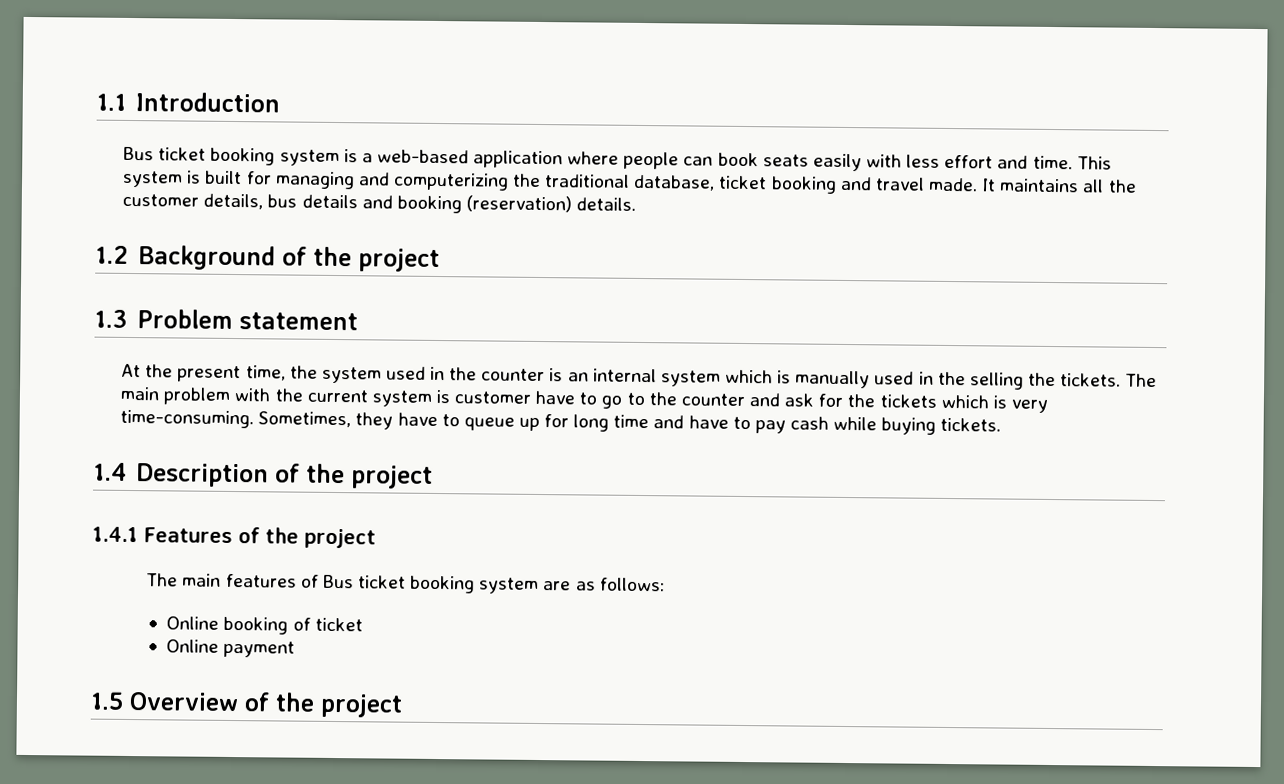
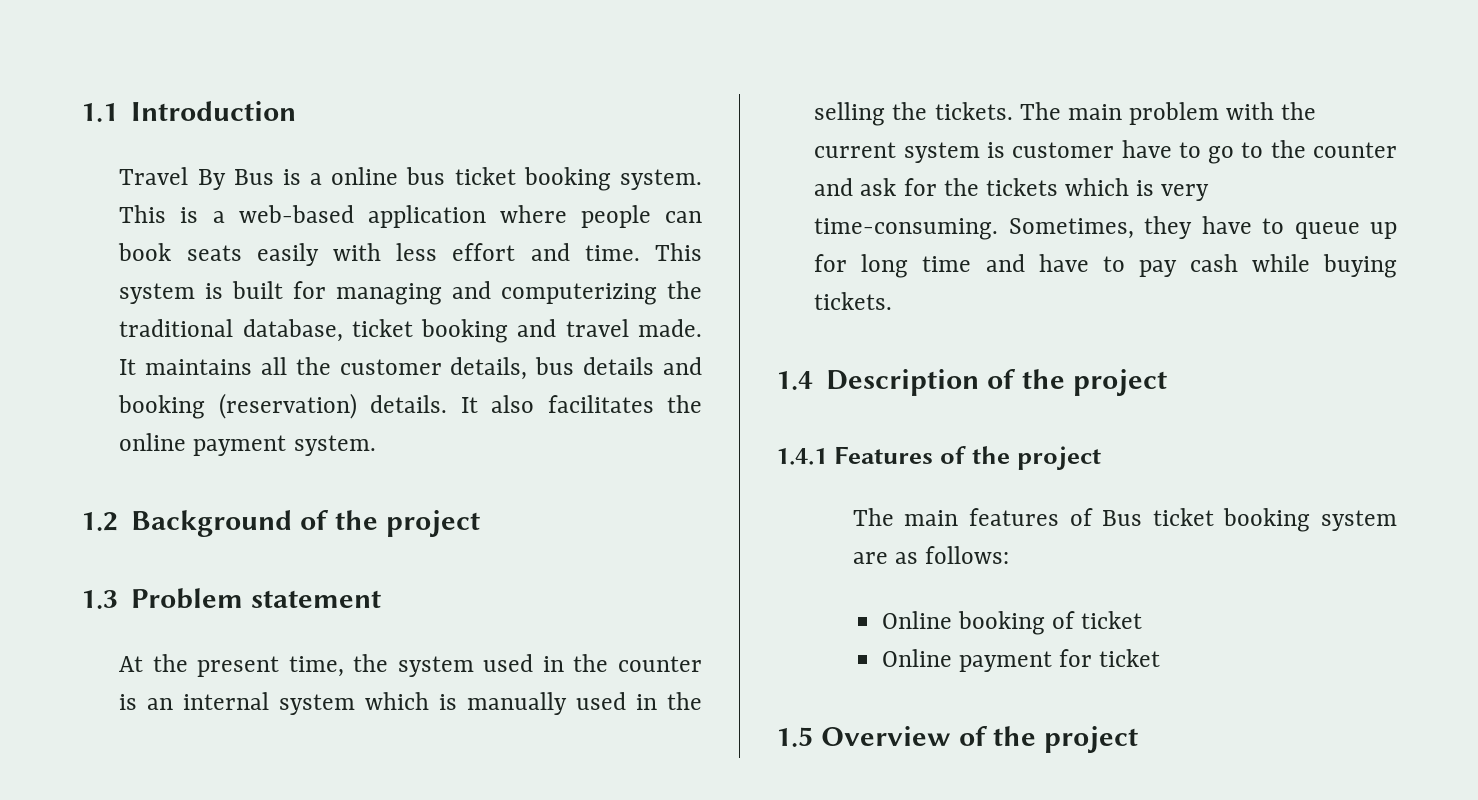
[123,146,340,167] Bus ticket booking system -> [119,167,703,191] [119,205,167,223] Travel By Bus is a online bus ticket booking system. This
(637, 204) none -> [460,395,702,413] [119,433,376,456] It also facilitates the online payment system.
(296, 649) none -> [1059,649,1161,667] for ticket

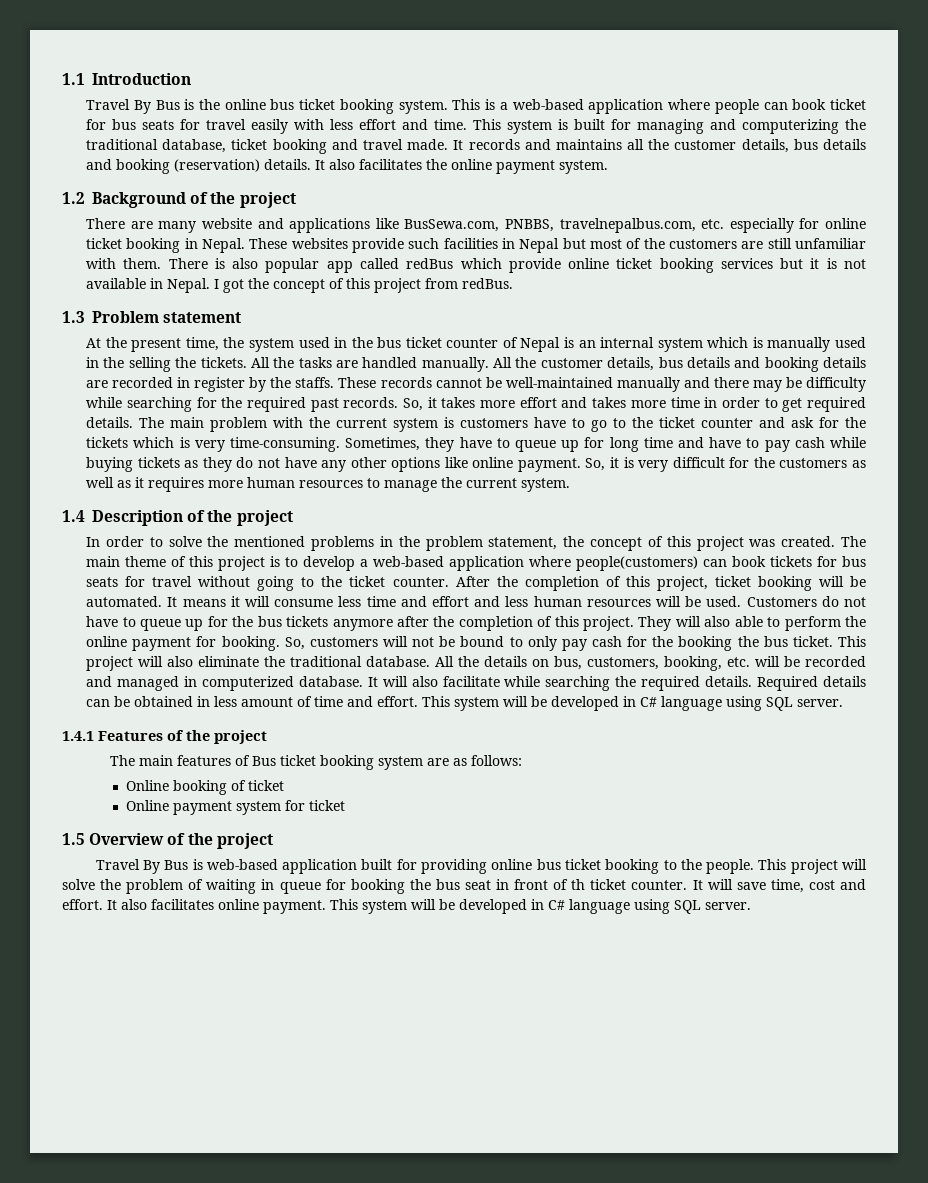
[310,173,323,185] a -> [199,99,221,110] the
[186,245,242,261] seats -> [829,99,866,110] [86,119,247,130] ticket for bus seats for travel
(137, 367) none -> [468,139,551,150] records and
(480, 523) none -> [86,218,867,233] [86,238,866,253] [86,258,866,273] [86,278,514,293] // There are many website and applications like BusSewa.com, PNBBS, travelnepalbus.com, etc. especially for online ticket booking in Nepal. These websites provide such facilities in Nepal but most of the customers are still unfamiliar with them. There is also popular app called redBus which provide online ticket booking services but it is not available in Nepal. I got the concept of this project from redBus.
[618,656,702,672] counter -> [377,337,561,352] bus ticket counter of Nepal
(1013, 111) none -> [250,357,866,372] [86,377,866,392] [86,397,866,412] [86,417,134,428] All the tasks are handled manually. All the customer details, bus details and booking details are recorded in register by the staffs. These records cannot be well-maintained manually and there may be difficulty while searching for the required past records. So, it takes more effort and takes more time in order to get required details.
[1012,142,1115,158] customer -> [460,418,529,428] customers
(1306, 149) none -> [659,417,696,428] ticket
[814,292,893,310] tickets. -> [137,457,867,472] [86,477,571,492] tickets as they do not have any other options like online payment. So, it is very difficult for the customers as well as it requires more human resources to manage the current system.
(1167, 382) none -> [86,536,866,551] [86,556,867,571] [86,576,867,591] [86,596,867,607] [86,616,866,631] [86,636,867,651] [86,656,867,671] [86,676,866,691] [86,696,844,711] // In order to solve the mentioned problems in the problem statement, the concept of this project was created. The main theme of this project is to develop a web-based application where people(customers) can book tickets for bus seats for travel without going to the ticket counter. After the completion of this project, ticket booking will be automated. It means it will consume less time and effort and less human resources will be used. Customers do not have to queue up for the bus tickets anymore after the completion of this project. They will also able to perform the online payment for booking. So, customers will not be bound to only pay cash for the booking the bus ticket. This project will also eliminate the traditional database. All the details on bus, customers, booking, etc. will be recorded and managed in computerized database. It will also facilitate while searching the required details. Required details can be obtained in less amount of time and effort. This system will be developed in C# language using SQL server.
(1052, 661) none -> [235,801,281,815] system
(1139, 739) none -> [95,859,867,874] [62,879,866,894] [62,899,751,914] // Travel By Bus is web-based application built for providing online bus ticket booking to the people. This project will solve the problem of waiting in queue for booking the bus seat in front of th ticket counter. It will save time, cost and effort. It also facilitates online payment. This system will be developed in C# language using SQL server.

